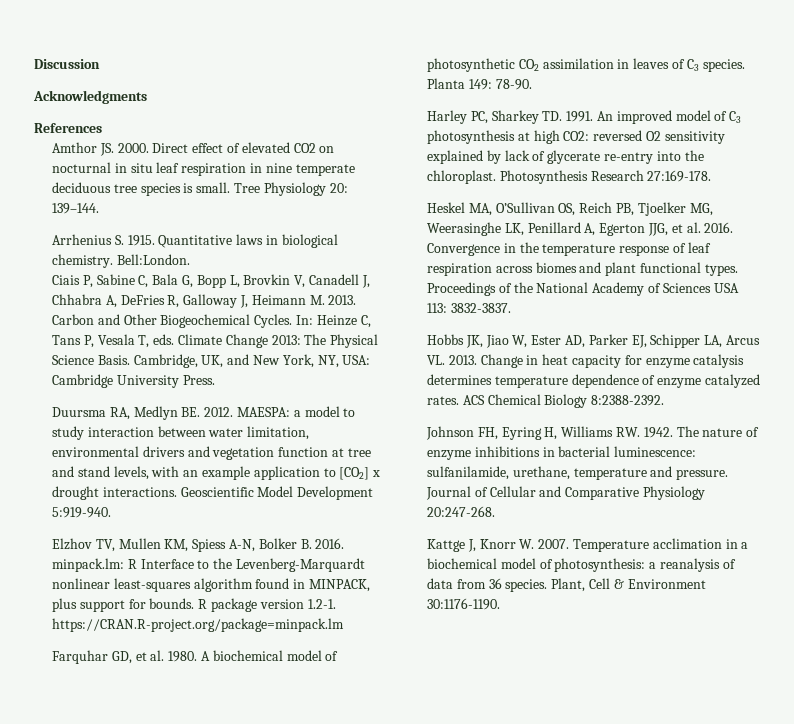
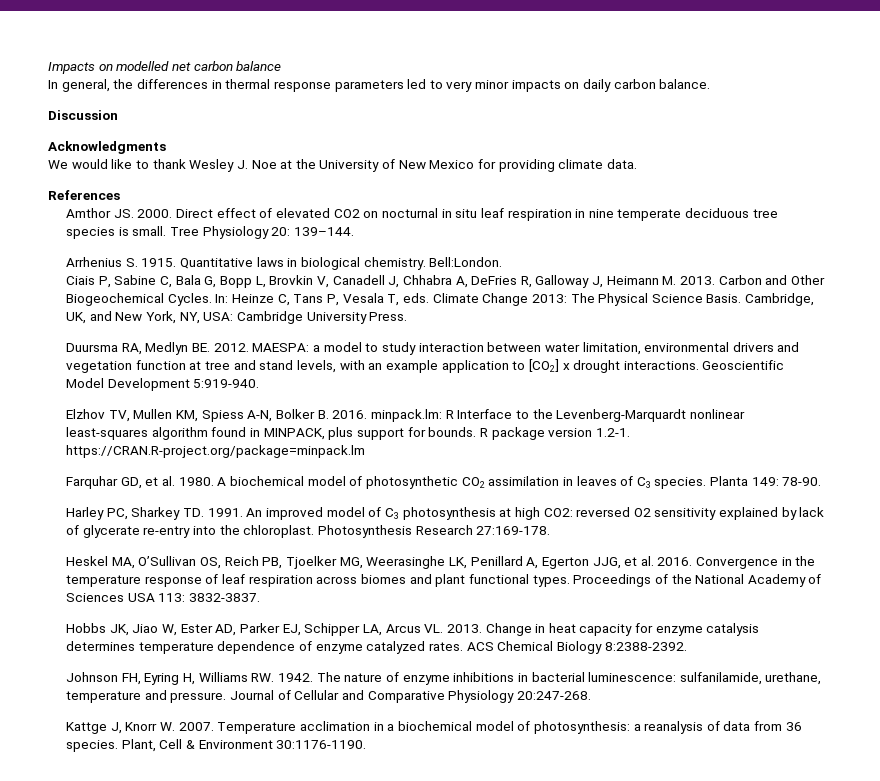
[34,59,100,69] [33,90,147,104] Discussion // Acknowledgments -> [48,61,282,74] [48,79,711,92] [48,110,118,120] [48,141,166,154] [48,159,637,172] Impacts on modelled net carbon balance // In general, the differences in thermal response parameters led to very minor impacts on daily carbon balance. // Discussion // Acknowledgments // We would like to thank Wesley J. Noe at the University of New Mexico for providing climate data.

